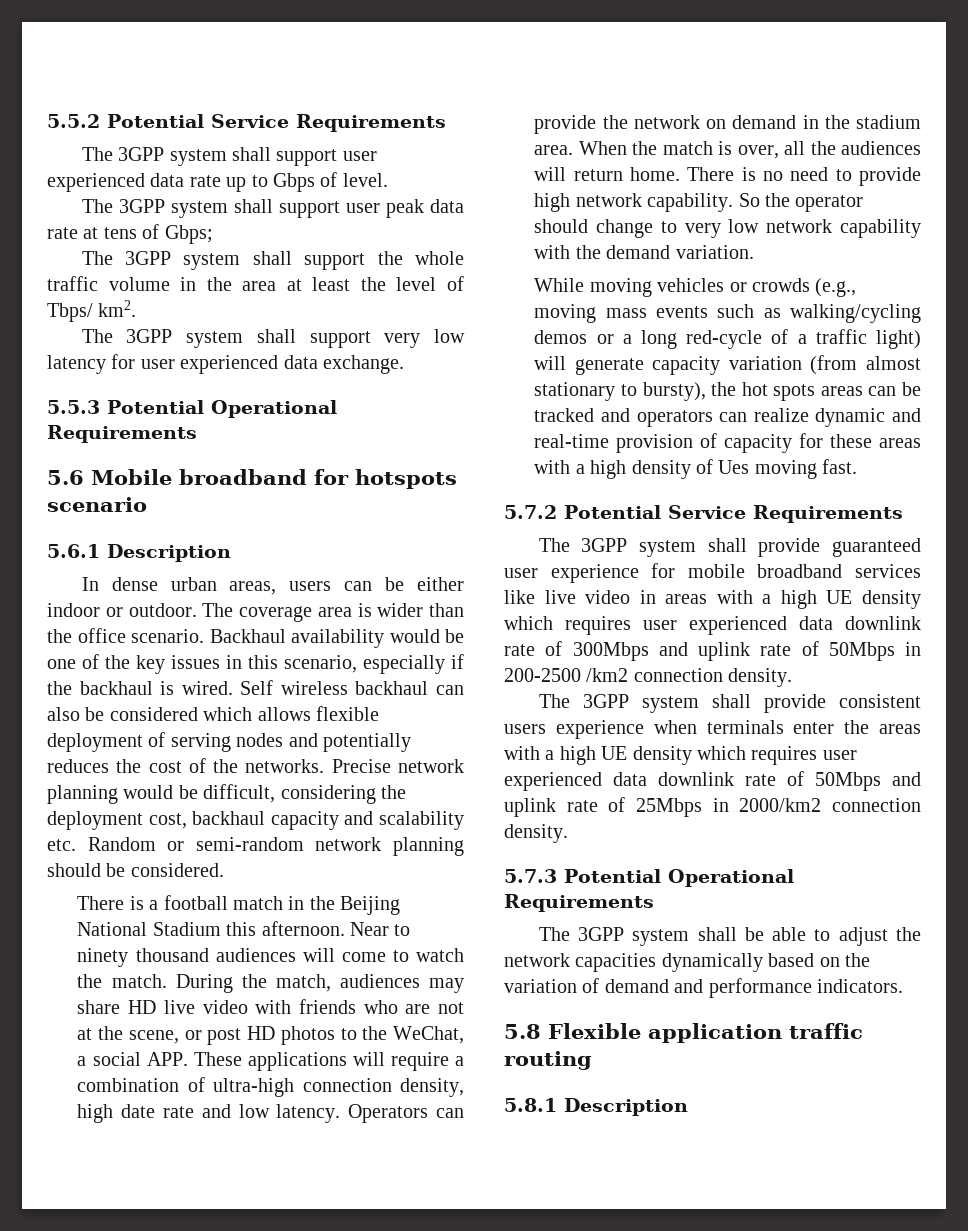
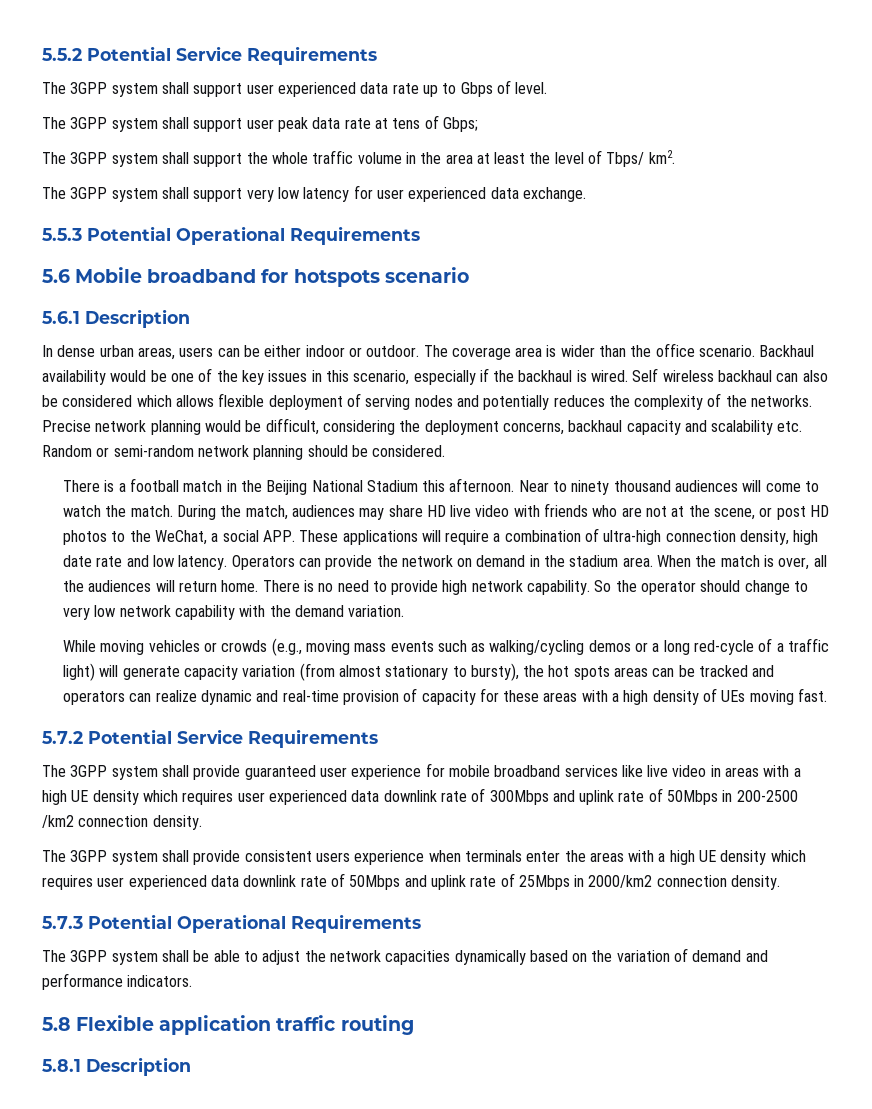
[148,761,182,773] cost -> [634,395,704,410] complexity
[148,813,187,829] cost, -> [502,422,564,435] concerns,
[718,460,750,474] Ues -> [721,690,746,702] UEs

